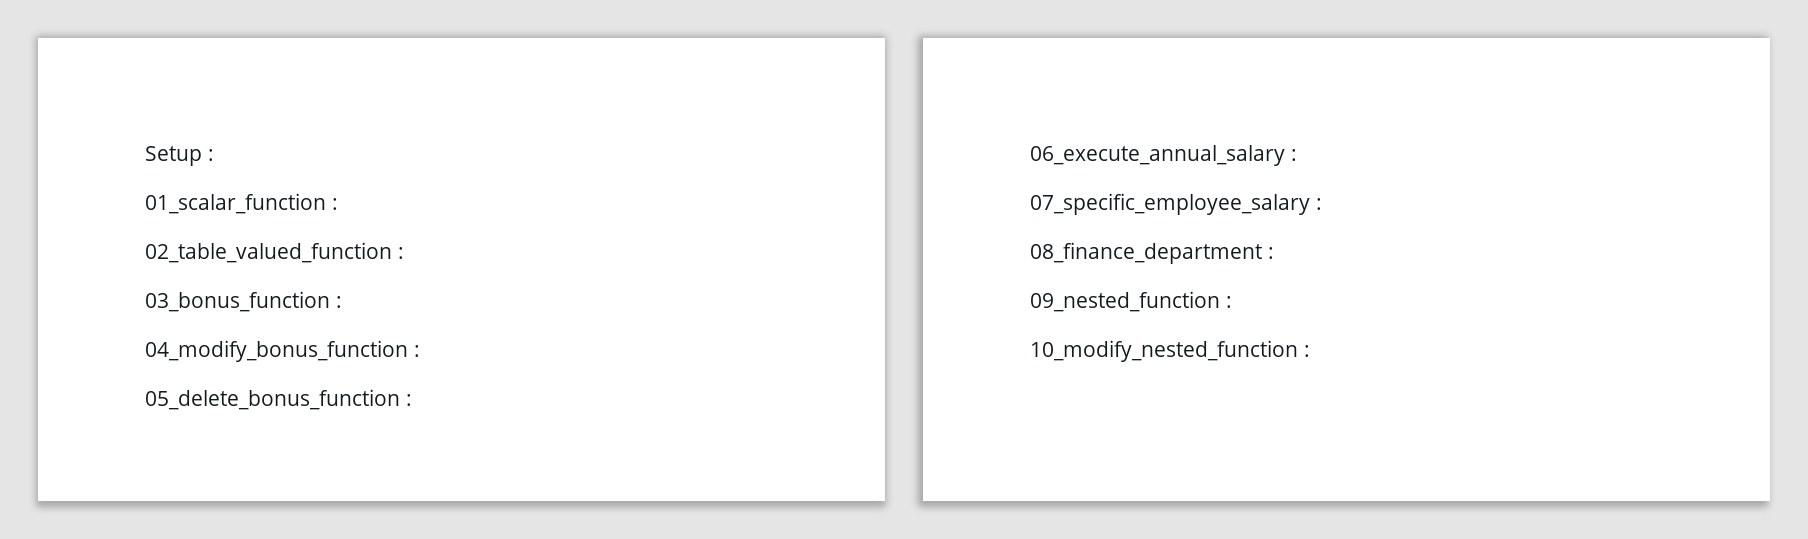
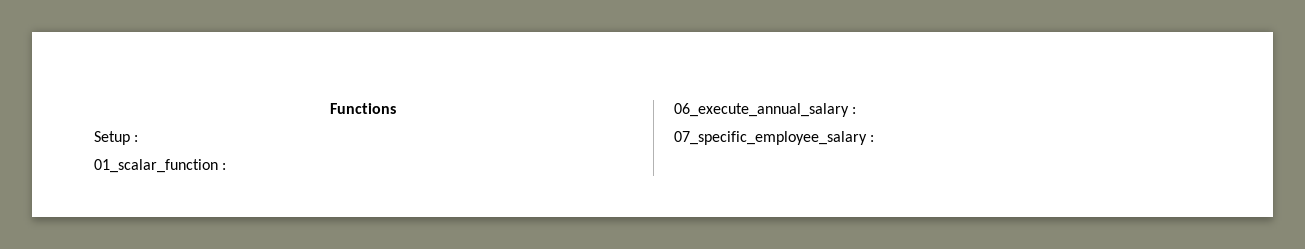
(145, 156) none -> [329,103,396,114] Functions //
[145,242,404,263] [145,291,342,312] [145,340,420,362] [145,389,412,410] [1030,145,1297,166] [1030,193,1322,215] [1030,242,1274,264] [1030,291,1232,312] [1030,340,1298,362] 02_table_valued_function : // 03_bonus_function : // 04_modify_bonus_function : // 05_delete_bonus_function : // 06_execute_annual_salary : // 07_specific_employee_salary : // 08_finance_department : // 09_nested_function : // 10_modify_nested_function -> [674,103,857,117] [674,131,867,145] 06_execute_annual_salary : // 07_specific_employee_salary

